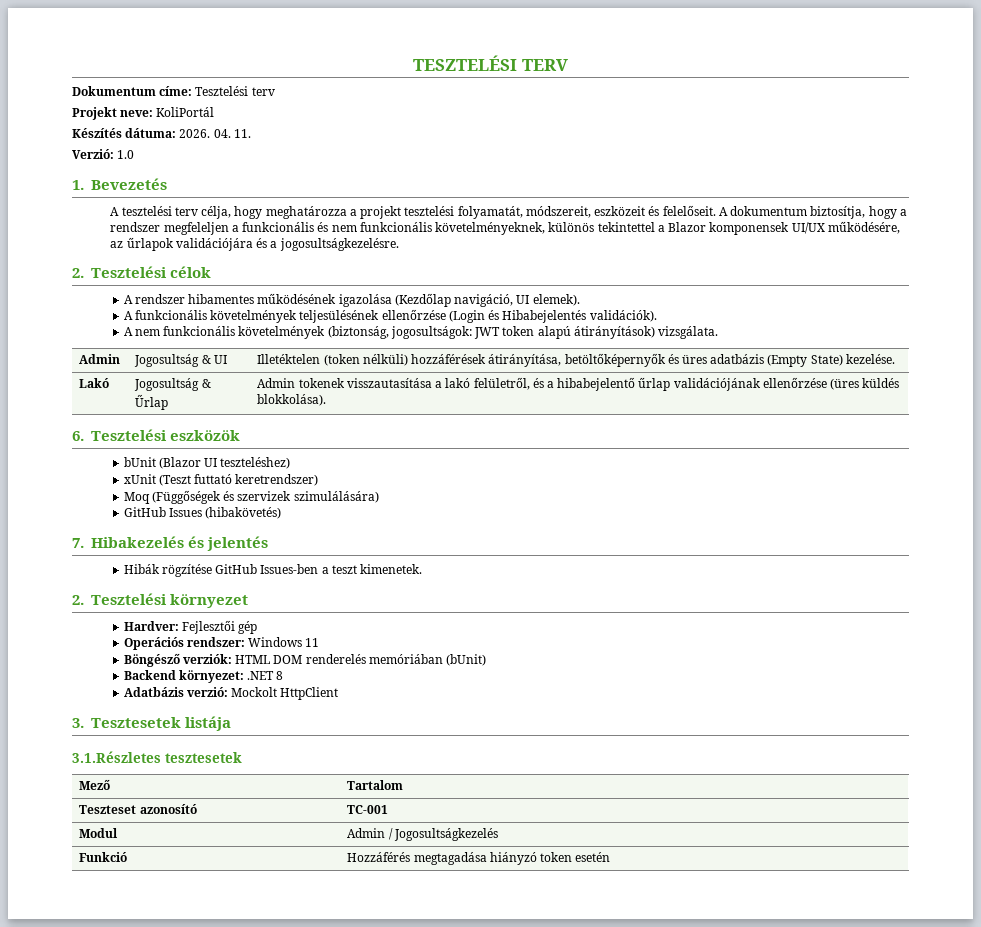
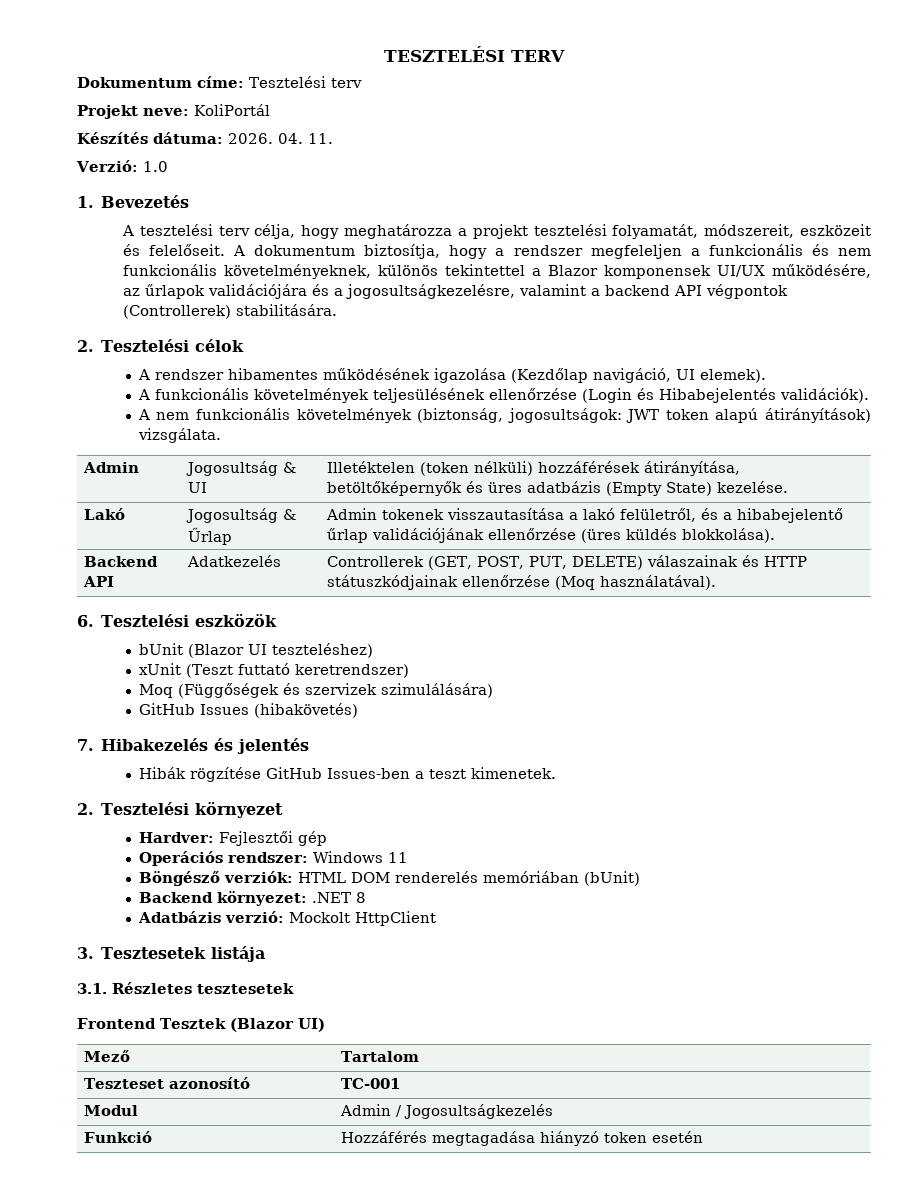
[279,238,399,251] jogosultságkezelésre. -> [345,284,788,299] [122,304,337,319] jogosultságkezelésre, valamint a backend API végpontok (Controllerek) stabilitására.
(327, 400) none -> [84,556,159,567] [83,576,115,587] [187,555,282,567] [327,555,807,570] [327,575,717,590] // Backend API | Adatkezelés | Controllerek (GET, POST, PUT, DELETE) válaszainak és HTTP státuszkódjainak ellenőrzése (Moq használatával).
[72,751,161,763] 3.1.Részletes -> [77,982,192,994] 3.1. Részletes
(242, 757) none -> [77,1018,325,1032] // Frontend Tesztek (Blazor UI)

